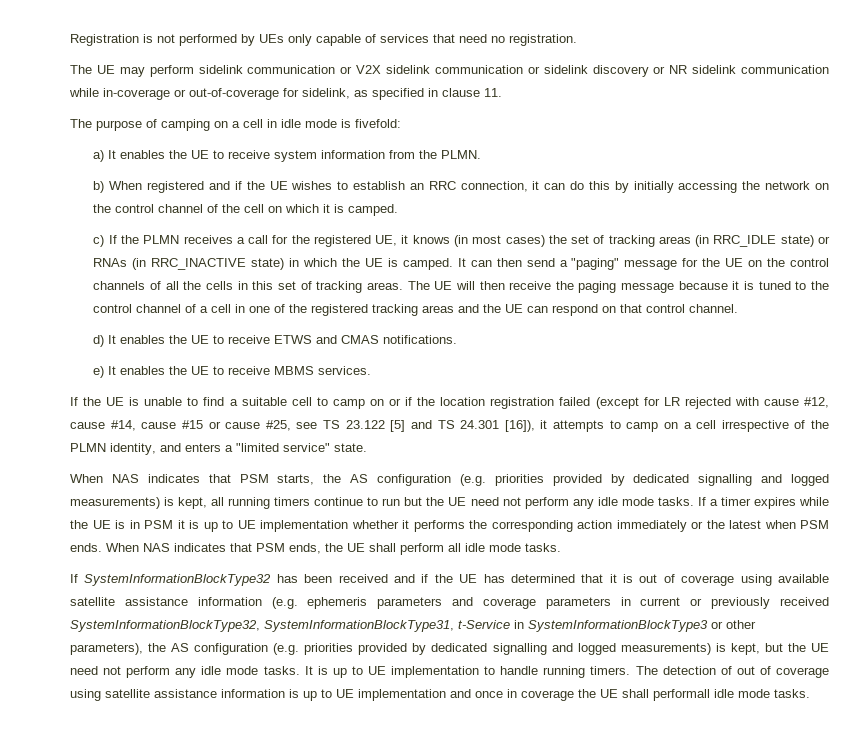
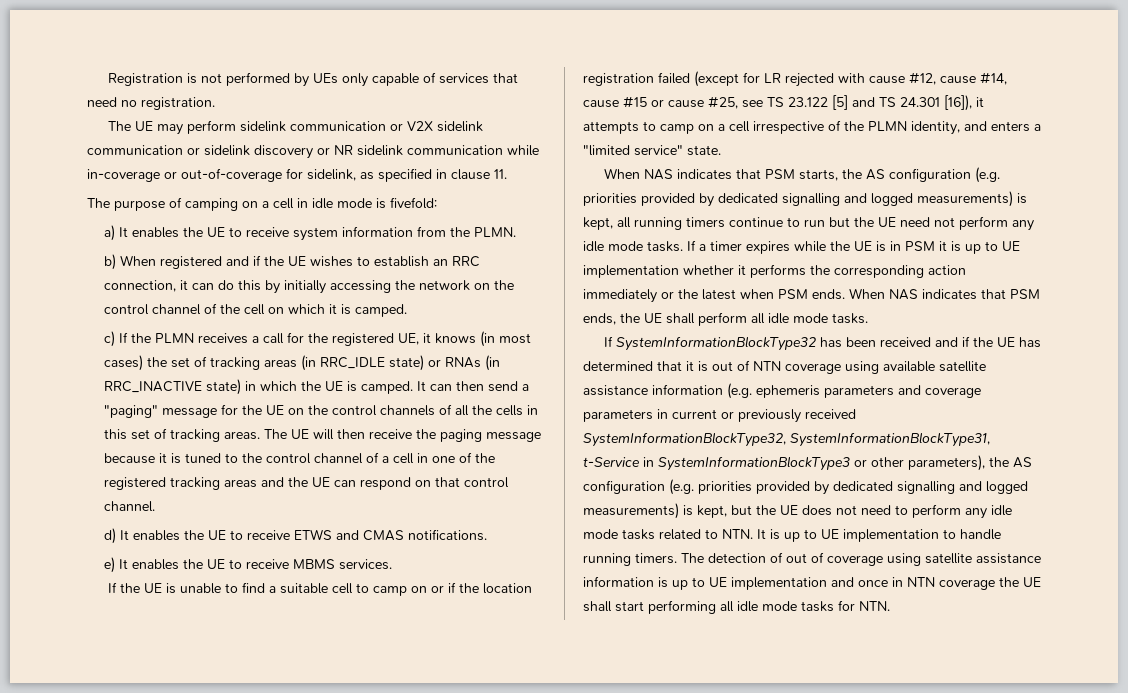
(675, 578) none -> [753,361,781,371] NTN
[70,666,300,678] need not perform any idle mode tasks. -> [802,504,1012,519] [583,529,753,540] does not need to perform any idle mode tasks related to NTN.
(517, 693) none -> [907,577,935,587] NTN
[653,689,810,701] performall idle mode tasks. -> [615,600,890,614] start performing all idle mode tasks for NTN.

